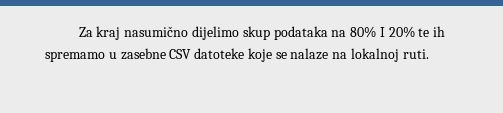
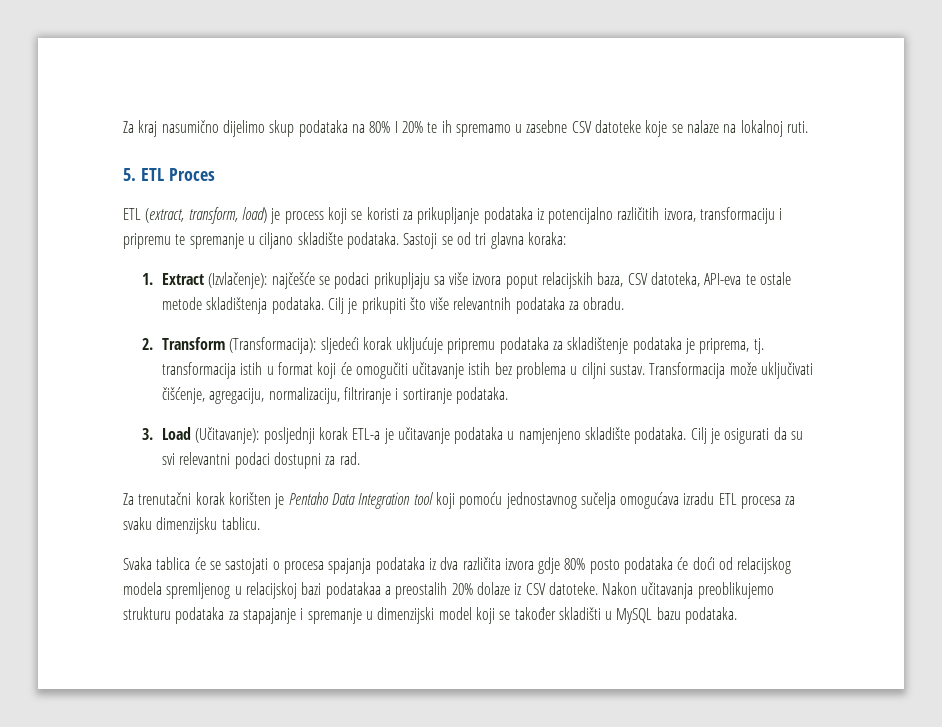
(429, 54) none -> [123,168,215,181] [123,207,783,224] [123,232,566,249] [142,272,792,289] [161,297,625,314] [142,337,764,354] [161,362,813,379] [161,387,508,404] [142,427,804,444] [161,452,360,469] [123,492,796,509] [123,517,260,534] [123,557,792,574] [123,582,774,599] [123,607,738,624] // 5. ETL Proces // ETL (extract, transform, load) je process koji se koristi za prikupljanje podataka iz potencijalno različitih izvora, transformaciju i pripremu te spremanje u ciljano skladište podataka. Sastoji se od tri glavna koraka: // 1. Extract (Izvlačenje): najčešće se podaci prikupljaju sa više izvora poput relacijskih baza, CSV datoteka, API-eva te ostale metode skladištenja podataka. Cilj je prikupiti što više relevantnih podataka za obradu. // 2. Transform (Transformacija): sljedeći korak ukljućuje pripremu podataka za skladištenje podataka je priprema, tj. transformacija istih u format koji će omogučiti učitavanje istih bez problema u ciljni sustav. Transformacija može uključivati čišćenje, agregaciju, normalizaciju, filtriranje i sortiranje podataka. // 3. Load (Učitavanje): posljednji korak ETL-a je učitavanje podataka u namjenjeno skladište podataka. Cilj je osigurati da su svi relevantni podaci dostupni za rad. // Za trenutačni korak korišten je Pentaho Data Integration tool koji pomoću jednostavnog sučelja omogućava izradu ETL procesa za svaku dimenzijsku tablicu. // Svaka tablica će se sastojati o procesa spajanja podataka iz dva različita izvora gdje 80% posto podataka će doći od relacijskog modela spremljenog u relacijskoj bazi podatakaa a preostalih 20% dolaze iz CSV datoteke. Nakon učitavanja preoblikujemo strukturu podataka za stapajanje i spremanje u dimenzijski model koji se također skladišti u MySQL bazu podataka.

